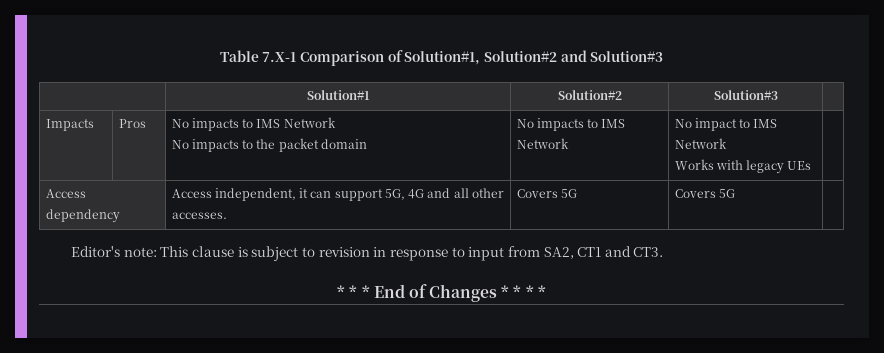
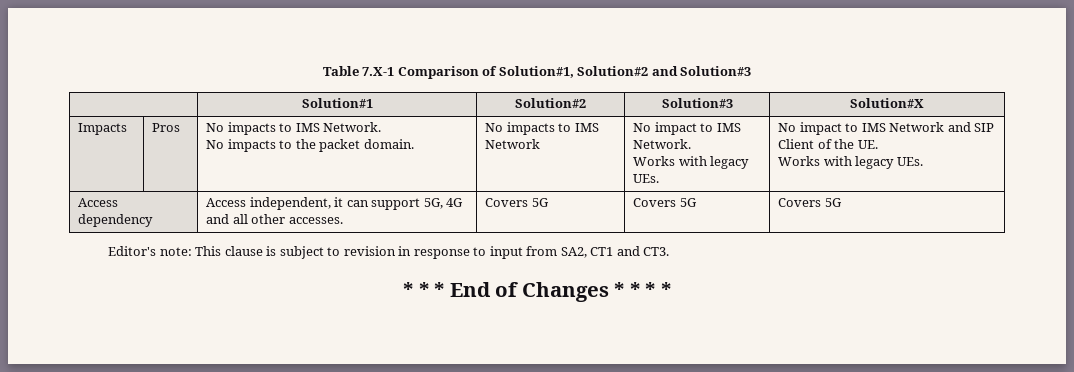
(778, 95) none -> [850,98,924,108] Solution#X
[283,117,336,128] Network -> [323,122,382,132] Network.
[320,139,367,149] domain -> [363,139,414,149] domain.
[674,138,727,149] [674,159,812,174] Network // Works with legacy UEs | -> [633,139,692,149] [633,156,750,169] [633,174,660,183] [778,122,995,135] [778,139,878,149] [778,156,923,169] Network. // Works with legacy UEs. | No impact to IMS Network and SIP Client of the UE. // Works with legacy UEs.
(735, 193) none -> [778,198,842,207] Covers 5G

